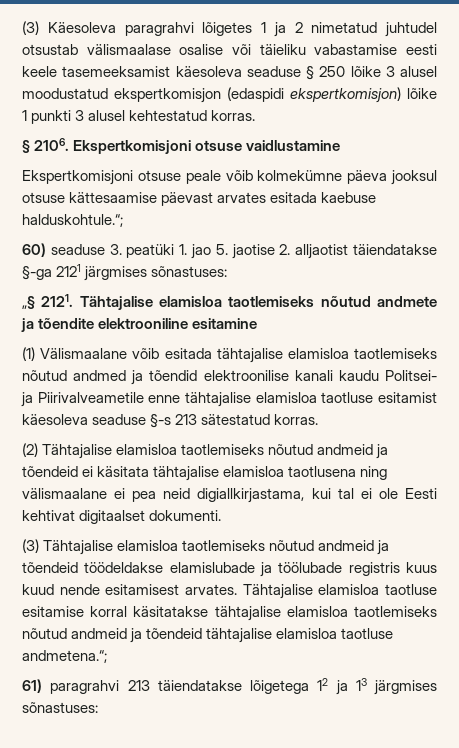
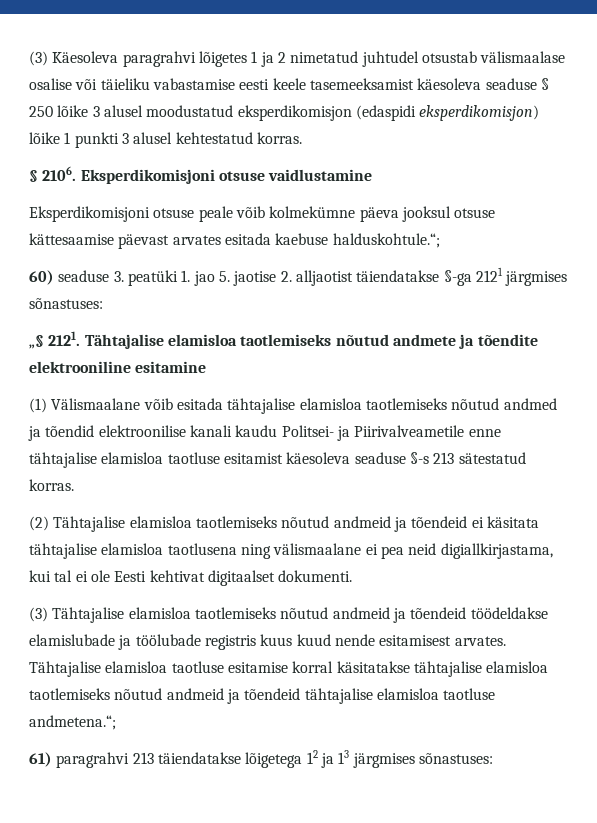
[114,87,401,103] ekspertkomisjon (edaspidi ekspertkomisjon) -> [237,105,540,121] eksperdikomisjon (edaspidi eksperdikomisjon)
[73,140,192,154] Ekspertkomisjoni -> [80,169,215,184] Eksperdikomisjoni
[22,170,133,185] Ekspertkomisjoni -> [29,206,150,222] Eksperdikomisjoni

